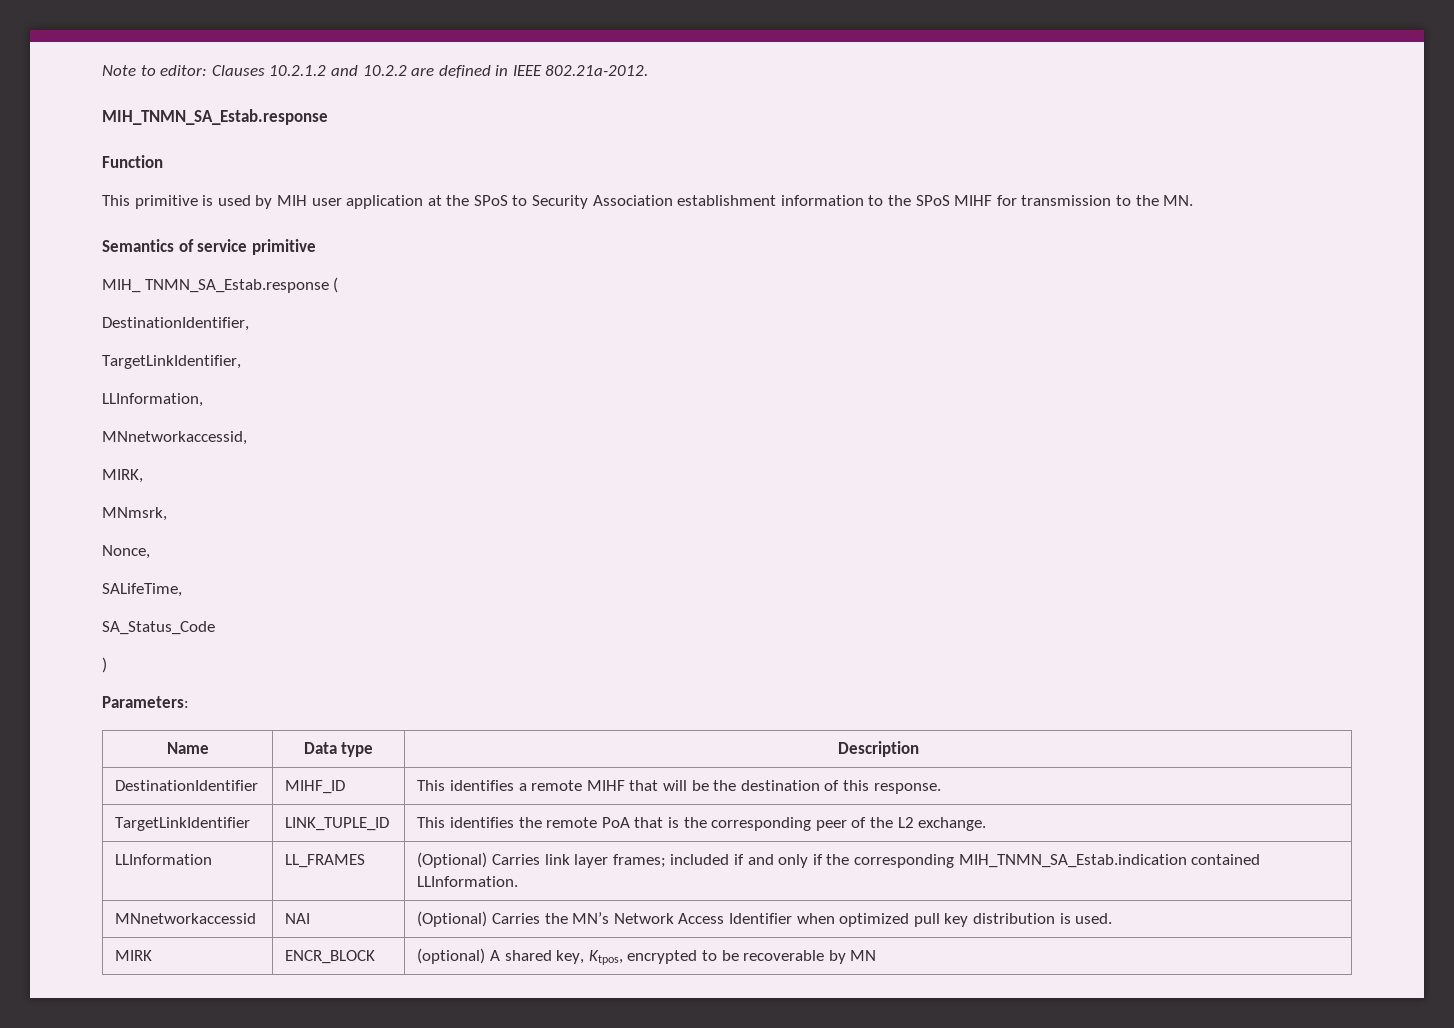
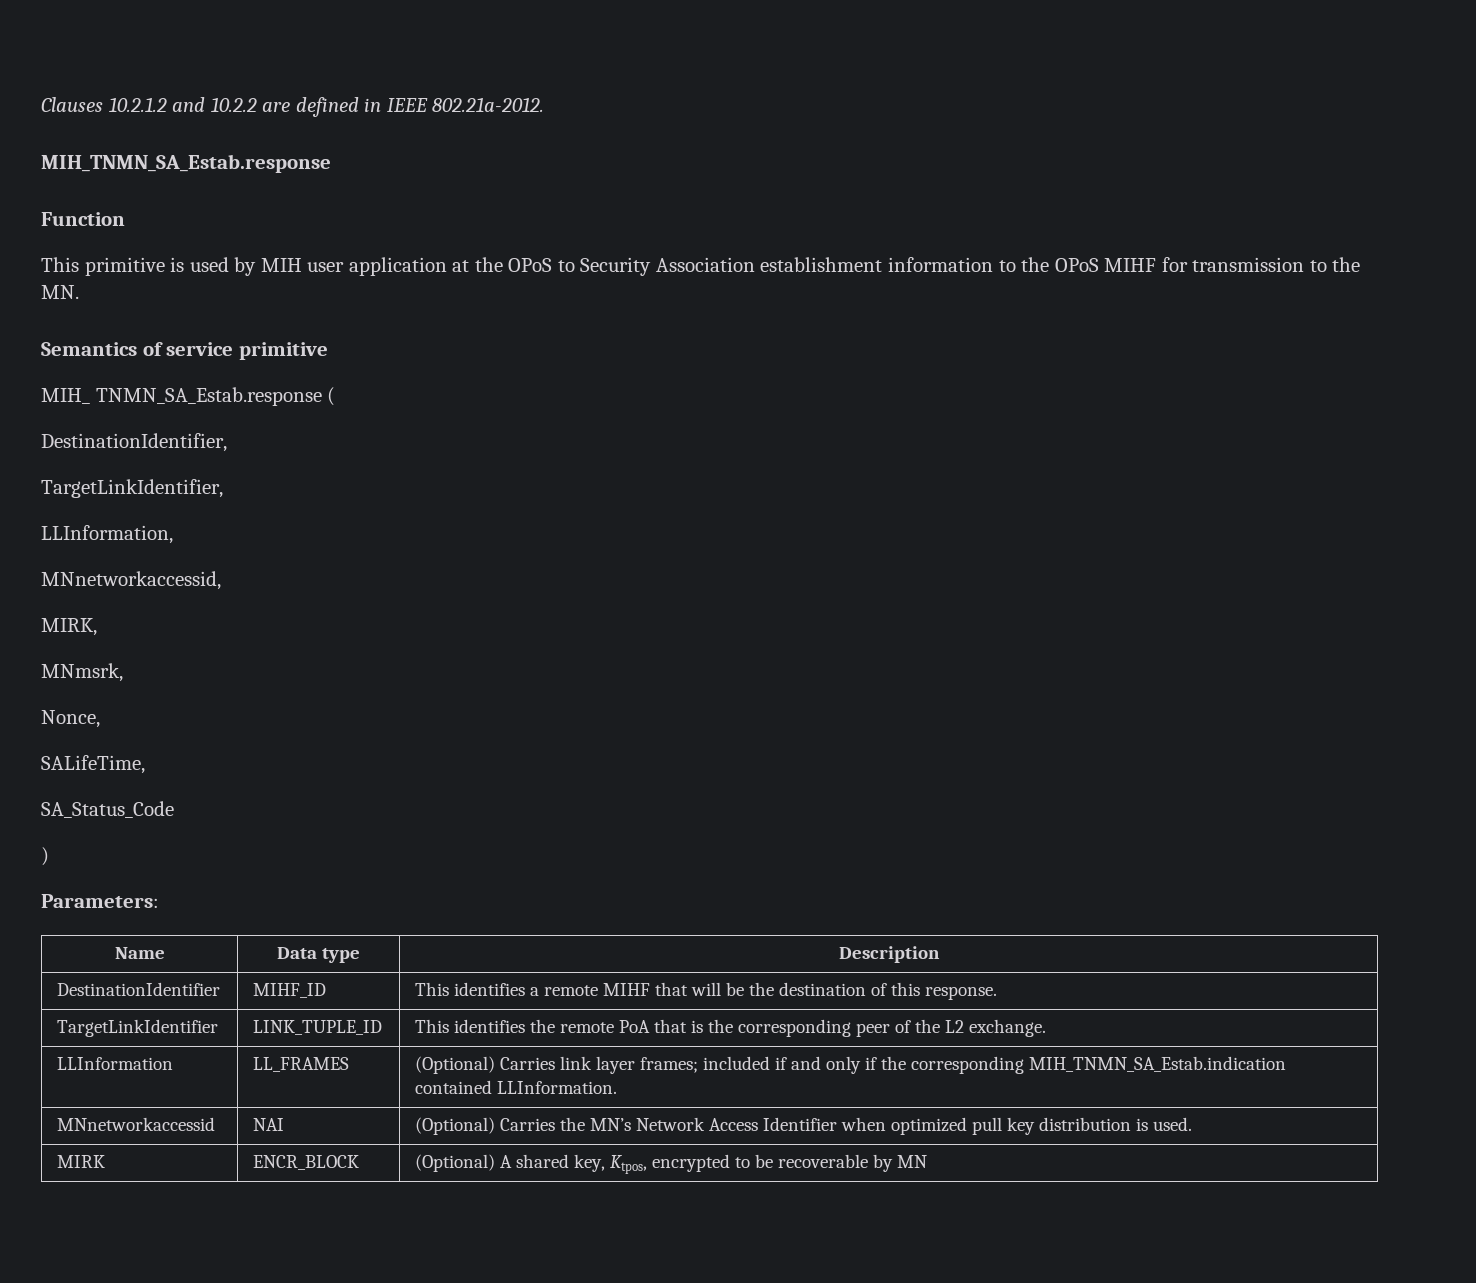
[102,65,208,76] Note to editor: -> (41, 104) none
[473,195,508,206] SPoS -> [508,258,553,272] OPoS
[915,195,950,206] SPoS -> [1054,258,1099,272] OPoS
[417,948,486,964] (optional) -> [415,1154,496,1172] (Optional)

